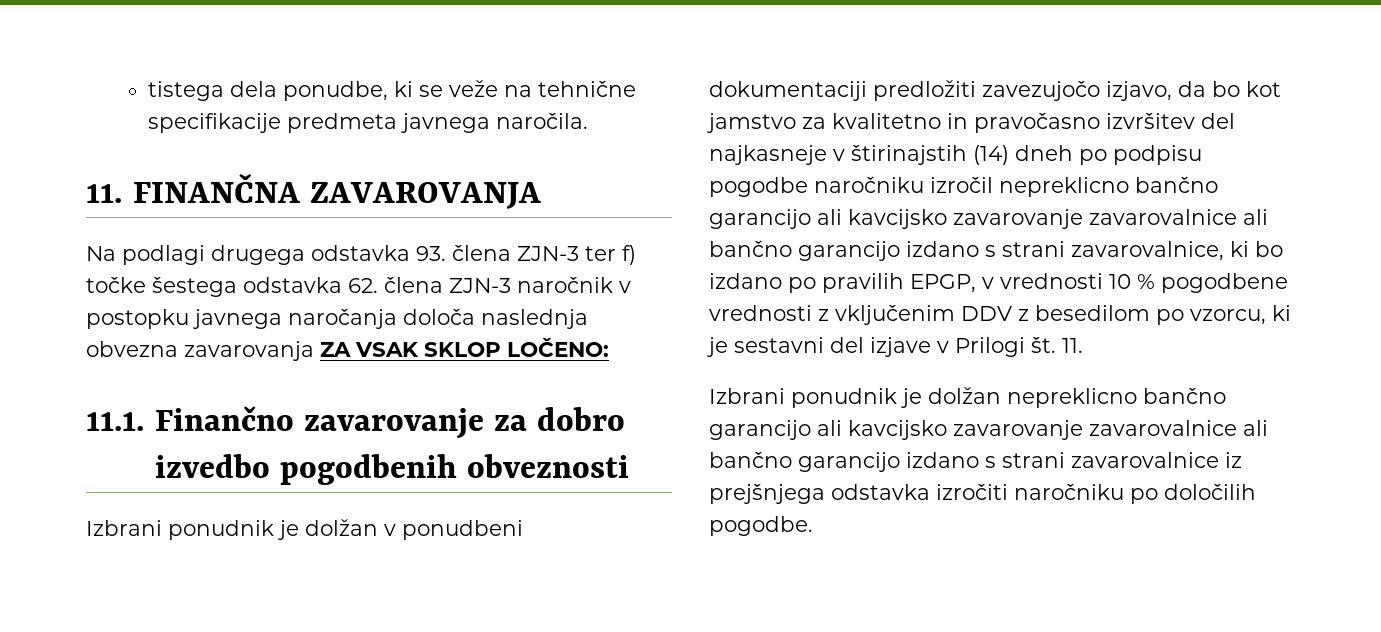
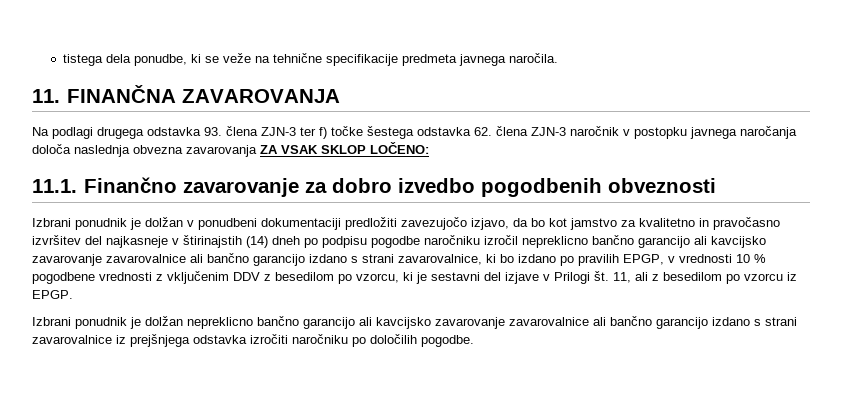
[1062,338,1083,353] 11. -> [613,272,797,284] [32,290,73,299] 11, ali z besedilom po vzorcu iz EPGP.

